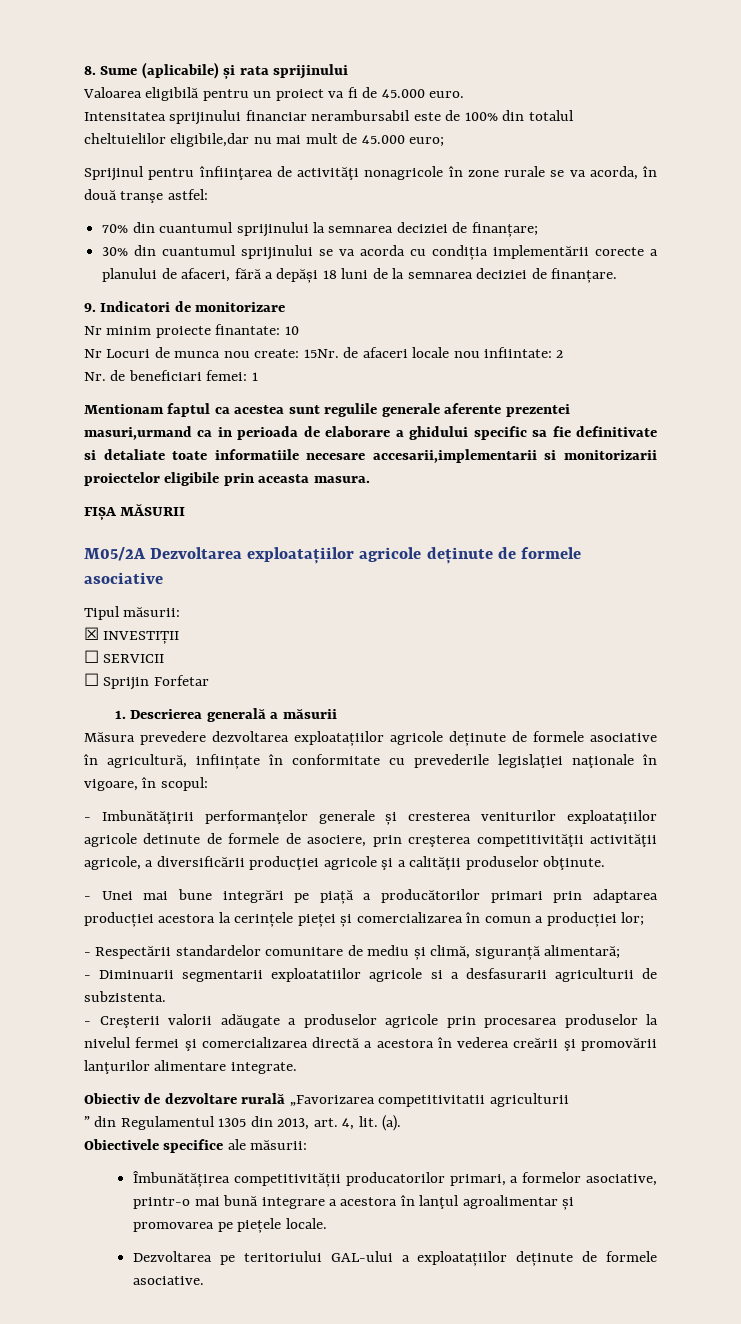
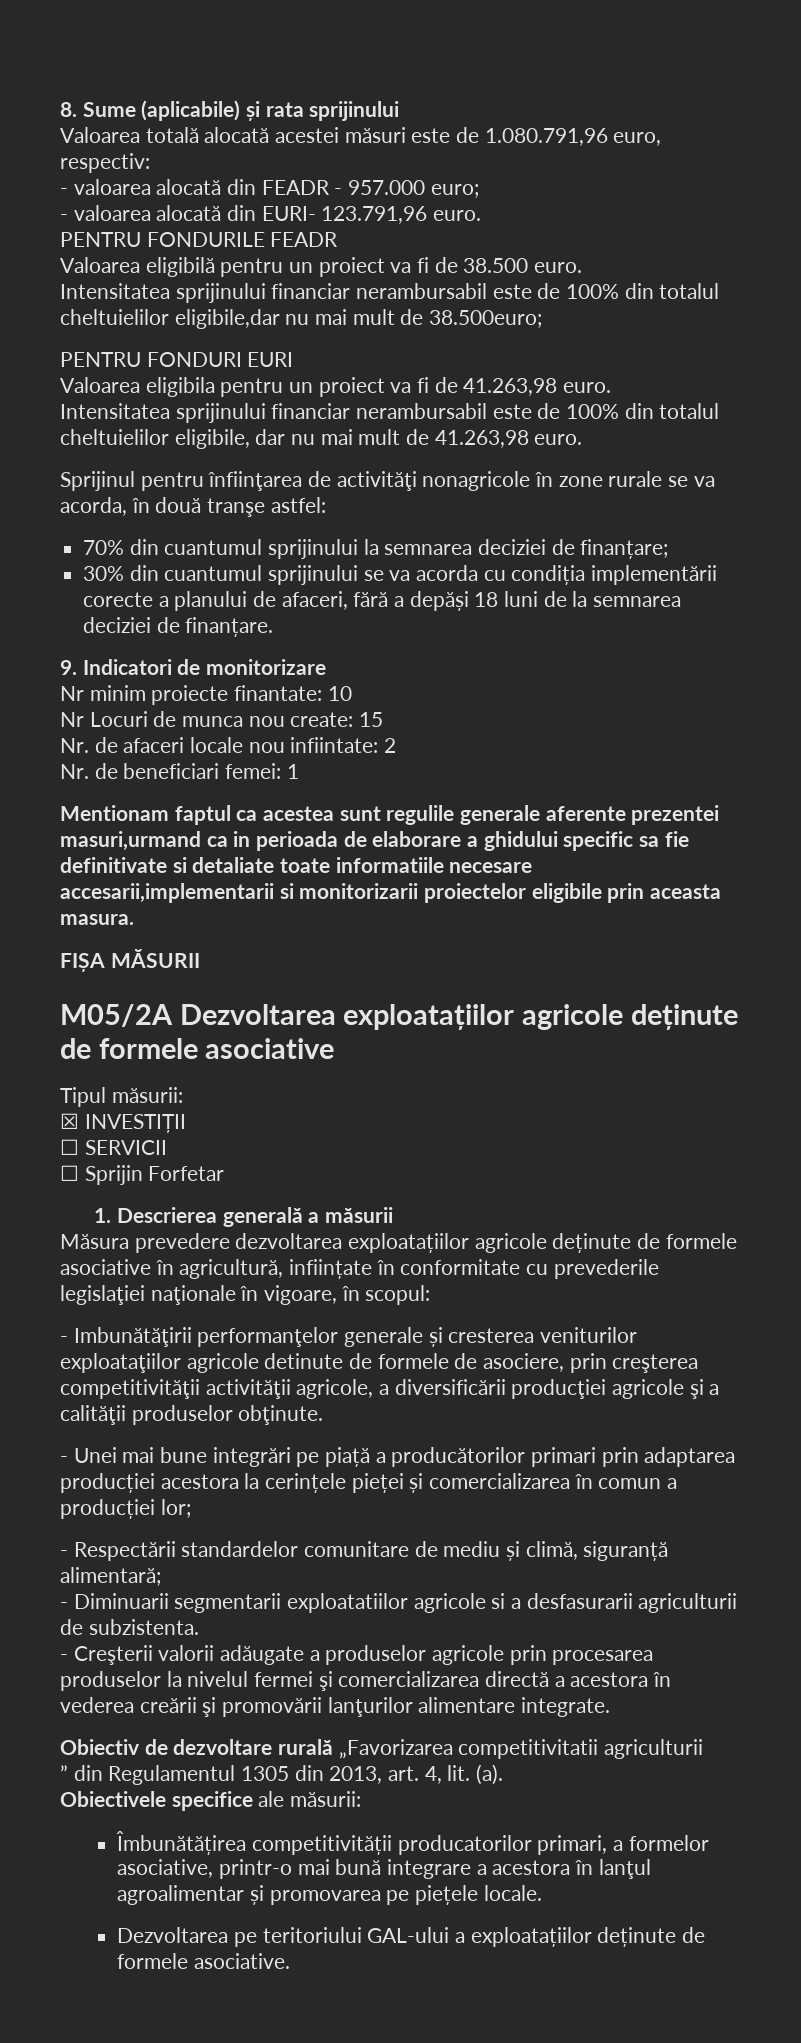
(349, 71) none -> [60,127,662,146] [60,153,150,173] [60,179,479,198] [60,205,482,224] [60,232,339,247] // Valoarea totală alocată acestei măsuri este de 1.080.791,96 euro, respectiv: // - valoarea alocată din FEADR - 957.000 euro; // - valoarea alocată din EURI- 123.791,96 euro. // PENTRU FONDURILE FEADR
[381,89,425,98] 45.000 -> [463,258,529,273] 38.500
[361,135,445,147] 45.000 euro; -> [429,310,543,328] [60,352,294,367] [60,377,612,397] [60,403,720,423] [60,429,583,449] 38.500euro; // PENTRU FONDURI EURI // Valoarea eligibila pentru un proiect va fi de 41.263,98 euro. // Intensitatea sprijinului financiar nerambursabil este de 100% din totalul cheltuielilor eligibile, dar nu mai mult de 41.263,98 euro.
[303,349,339,358] 15Nr. -> [359,712,384,727] [60,738,89,753] 15 // Nr.

